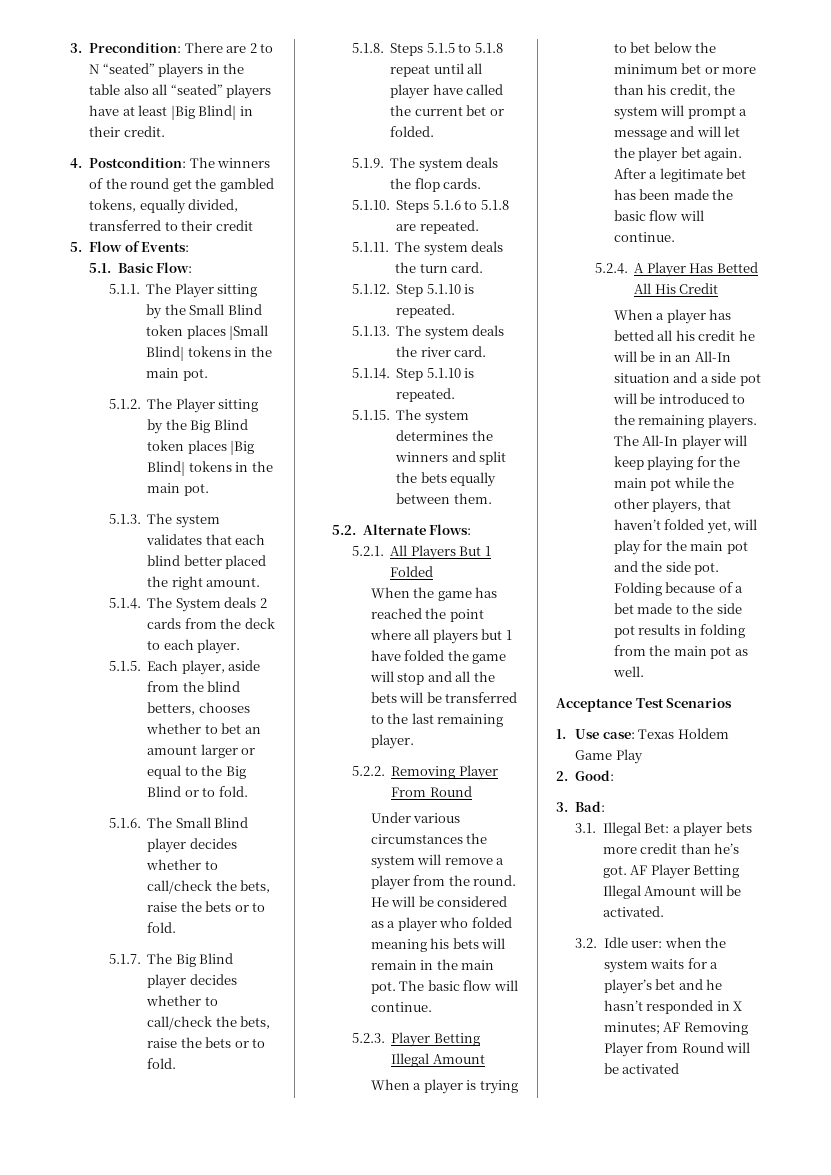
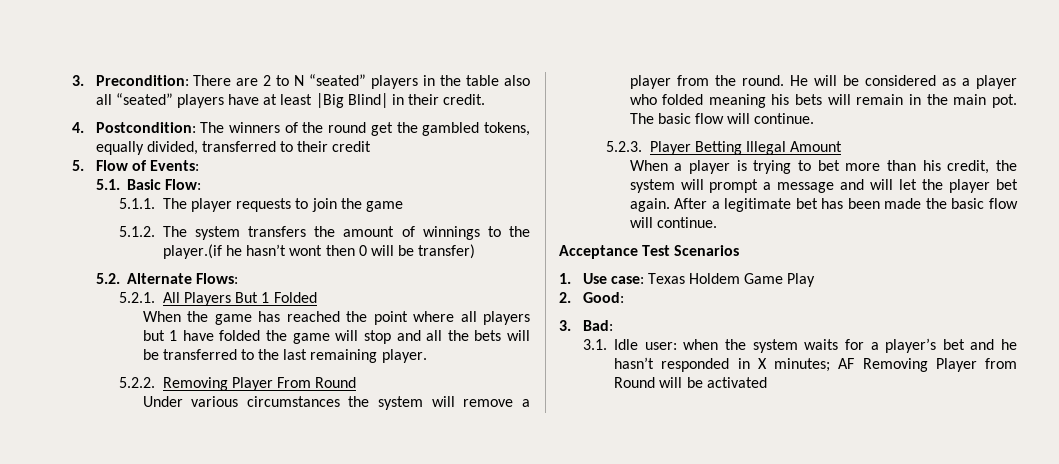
[174,283,258,298] [146,304,262,319] [146,325,269,340] [146,346,272,361] [146,368,208,381] [108,398,259,413] [147,419,248,434] [147,440,255,455] [147,461,273,476] [147,483,209,496] [108,513,220,528] [146,534,266,545] [147,555,267,569] [147,576,261,590] [108,597,267,612] [147,618,275,629] [147,639,241,654] [108,660,261,675] [147,681,241,692] [147,702,250,715] [146,723,261,734] [147,744,256,758] [147,765,246,779] [147,786,248,797] [108,817,249,828] [147,838,237,853] [146,859,218,870] [147,880,271,894] [147,901,266,912] [147,922,177,933] [108,953,234,967] [147,974,237,989] [146,995,218,1006] [147,1016,271,1030] [147,1037,266,1048] [147,1058,177,1069] [351,43,503,56] [390,63,483,77] [390,84,504,99] [390,105,504,116] [390,126,435,137] [351,157,499,172] [390,178,482,192] [351,200,509,213] [396,220,479,234] [351,241,504,256] [395,262,484,273] [351,284,475,297] [396,304,456,318] [351,325,505,340] [396,346,487,357] [351,368,475,381] [396,388,456,402] [351,409,469,424] [396,430,493,441] [395,451,507,465] [396,472,497,487] [396,493,492,504] Player sitting by the Small Blind token places |Small Blind| tokens in the main pot. // 5.1.2. The Player sitting by the Big Blind token places |Big Blind| tokens in the main pot. // 5.1.3. The system validates that each blind better placed the right amount. // 5.1.4. The System deals 2 cards from the deck to each player. // 5.1.5. Each player, aside from the blind betters, chooses whether to bet an amount larger or equal to the Big Blind or to fold. // 5.1.6. The Small Blind player decides whether to call/check the bets, raise the bets or to fold. // 5.1.7. The Big Blind player decides whether to call/check the bets, raise the bets or to fold. // 5.1.8. Steps 5.1.5 to 5.1.8 repeat until all player have called the current bet or folded. // 5.1.9. The system deals the flop cards. // 5.1.10. Steps 5.1.6 to 5.1.8 are repeated. // 5.1.11. The system deals the turn card. // 5.1.12. Step 5.1.10 is repeated. // 5.1.13. The system deals the river card. // 5.1.14. Step 5.1.10 is repeated. // 5.1.15. The system determines the winners and split the bets equally between them. -> [190,198,403,212] [119,226,530,240] [162,244,476,259] player requests to join the game // 5.1.2. The system transfers the amount of winnings to the player.(if he hasn’t wont then 0 will be transfer)
[653,42,717,53] [613,63,719,74] below the minimum bet or -> (840, 165) none
[594,262,758,277] [634,283,719,294] [613,309,732,324] [613,330,755,341] [612,351,731,362] [613,372,761,386] [612,393,746,404] [613,414,757,429] [613,435,748,450] [613,456,741,471] [613,477,735,491] [613,498,731,513] [613,519,758,534] [613,540,748,555] [613,561,720,575] [613,582,744,596] [613,603,742,614] [613,624,746,638] [613,645,748,659] [612,666,644,677] // 5.2.4. A Player Has Betted All His Credit // When a player has betted all his credit he will be in an All-In situation and a side pot will be introduced to the remaining players. The All-In player will keep playing for the main pot while the other players, that haven’t folded yet, will play for the main pot and the side pot. Folding because of a bet made to the side pot results in folding from the main pot as well. -> (717, 222) none
[602,822,752,837] [602,843,740,854] [602,864,740,879] [602,885,742,899] [602,906,664,917] [575,938,598,948] Illegal Bet: a player bets more credit than he’s got. AF Player Betting Illegal Amount will be activated. // 3.2. -> (607, 344) none

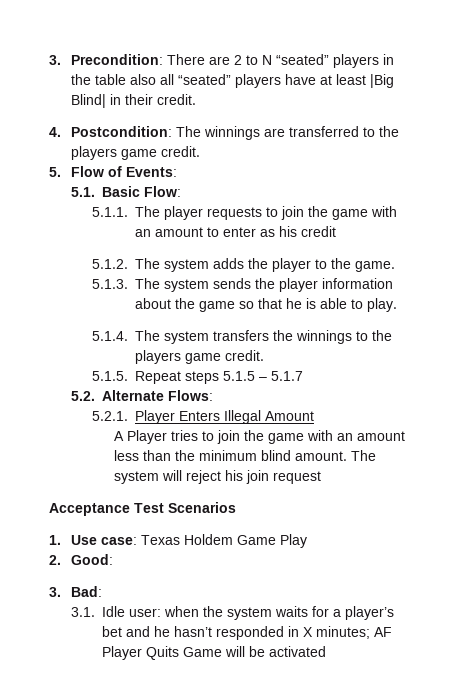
[228,122,530,136] [95,141,372,155] winners of the round get the gambled tokens, equally divided, transferred to their credit -> [203,126,399,140] [70,146,200,160] winnings are transferred to the players game credit.
[119,226,156,237] // 5.1.2. -> [371,206,398,217] [135,226,337,237] [92,258,396,272] [92,278,394,292] [135,298,398,312] [92,331,129,341] with an amount to enter as his credit // 5.1.2. The system adds the player to the game. // 5.1.3. The system sends the player information about the game so that he is able to play. // 5.1.4.
[343,226,415,237] amount of -> (294, 335) none
[162,244,476,259] [95,273,239,284] [119,292,317,306] [142,311,530,325] [142,330,530,344] [142,349,427,363] [119,377,357,391] [142,396,531,410] [629,75,1018,89] [629,94,1017,108] [629,113,815,124] [606,141,843,155] [629,160,1017,174] [629,179,1018,193] [629,198,1019,212] [629,217,717,228] player.(if he hasn’t wont then 0 will be transfer) // 5.2. Alternate Flows: // 5.2.1. All Players But 1 Folded // When the game has reached the point where all players but 1 have folded the game will stop and all the bets will be transferred to the last remaining player. // 5.2.2. Removing Player From Round // Under various circumstances the system will remove a player from the round. He will be considered as a player who folded meaning his bets will remain in the main pot. The basic flow will continue. // 5.2.3. Player Betting Illegal Amount // When a player is trying to bet more than his credit, the system will prompt a message and will let the player bet again. After a legitimate bet has been made the basic flow will continue. -> [135,350,265,364] [92,371,304,384] [70,390,213,401] [92,410,315,424] [113,430,405,444] [113,450,376,461] [113,470,321,484] players game credit. // 5.1.5. Repeat steps 5.1.5 – 5.1.7 // 5.2. Alternate Flows: // 5.2.1. Player Enters Illegal Amount // A Player tries to join the game with an amount less than the minimum blind amount. The system will reject his join request
[862,358,1017,372] [614,377,656,388] Removing Player from Round -> [101,646,222,660] Player Quits Game

